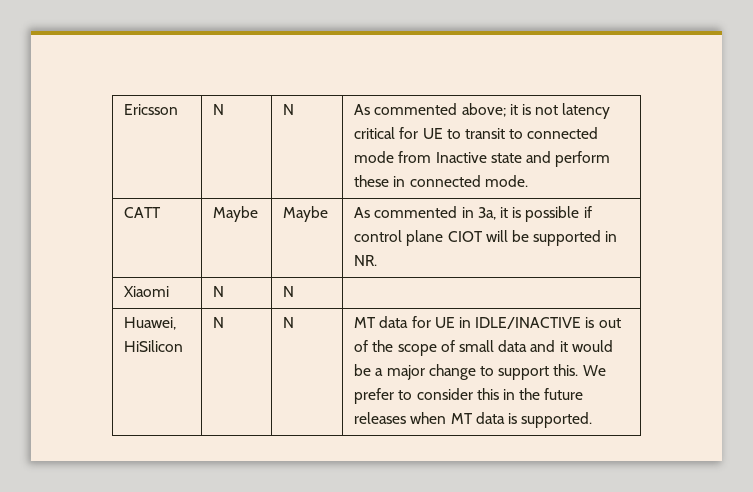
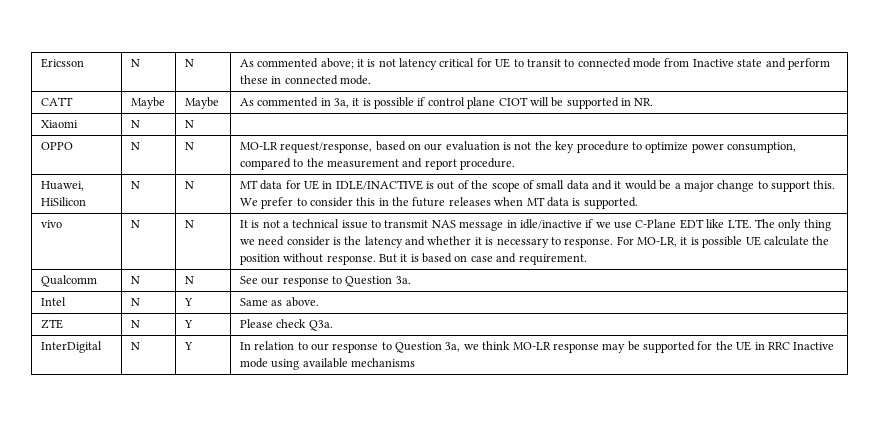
(295, 291) none -> [40,142,73,150] [130,142,140,150] [184,142,194,150] [239,141,797,153] [239,158,516,170] // OPPO | N | N | MO-LR request/response, based on our evaluation is not the key procedure to optimize power consumption, compared to the measurement and report procedure.
(593, 420) none -> [40,220,62,228] [130,220,140,228] [184,220,194,228] [239,219,831,231] [239,236,830,248] [239,253,587,265] [40,275,97,287] [130,276,140,284] [184,276,194,284] [239,276,411,287] [40,297,66,306] [130,298,140,306] [183,298,193,306] [239,297,319,307] [40,319,63,329] [130,320,140,328] [183,320,193,328] [239,319,333,331] [40,341,102,353] [130,342,140,350] [183,342,193,350] [239,341,835,353] [239,358,415,370] // vivo | N | N | It is not a technical issue to transmit NAS message in idle/inactive if we use C-Plane EDT like LTE. The only thing we need consider is the latency and whether it is necessary to response. For MO-LR, it is possible UE calculate the position without response. But it is based on case and requirement. // Qualcomm | N | N | See our response to Question 3a. // Intel | N | Y | Same as above. // ZTE | N | Y | Please check Q3a. // InterDigital | N | Y | In relation to our response to Question 3a, we think MO-LR response may be supported for the UE in RRC Inactive mode using available mechanisms

